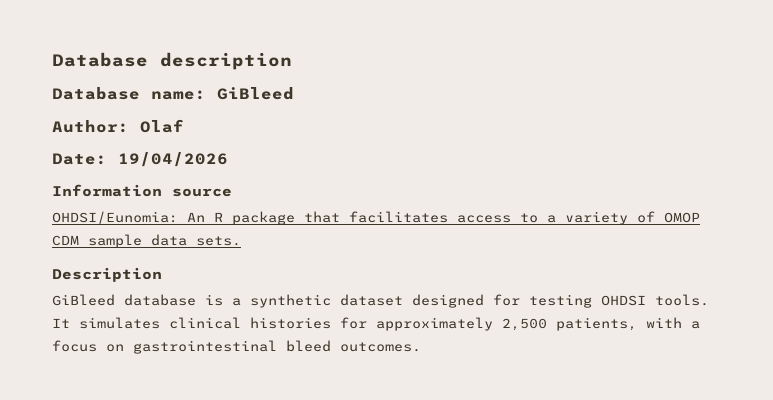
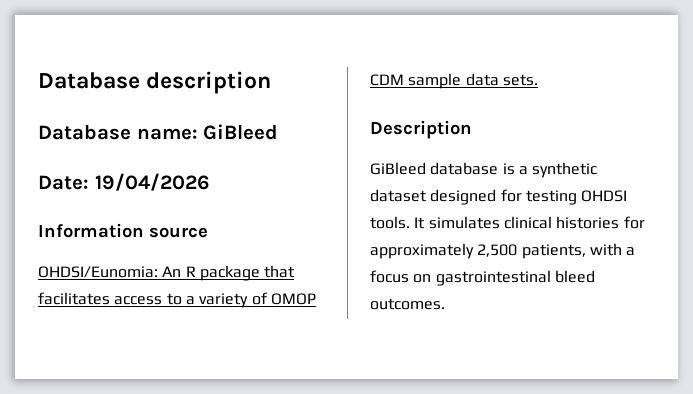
[52,119,184,133] // Author: Olaf -> (279, 132) none

